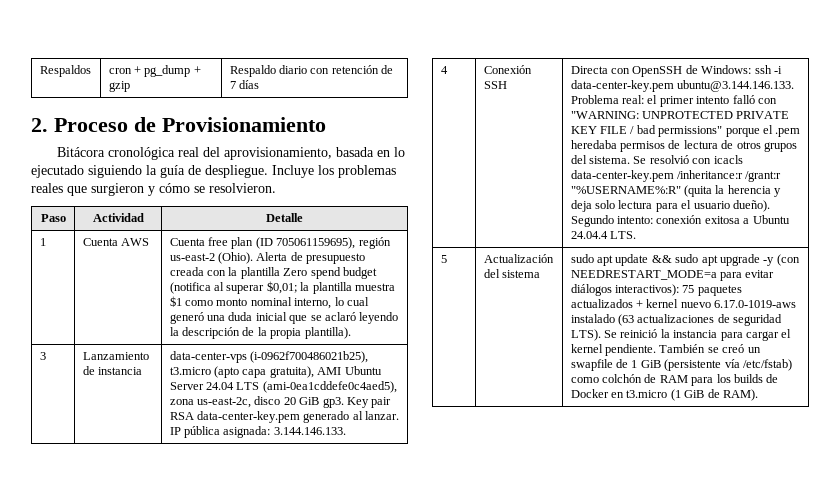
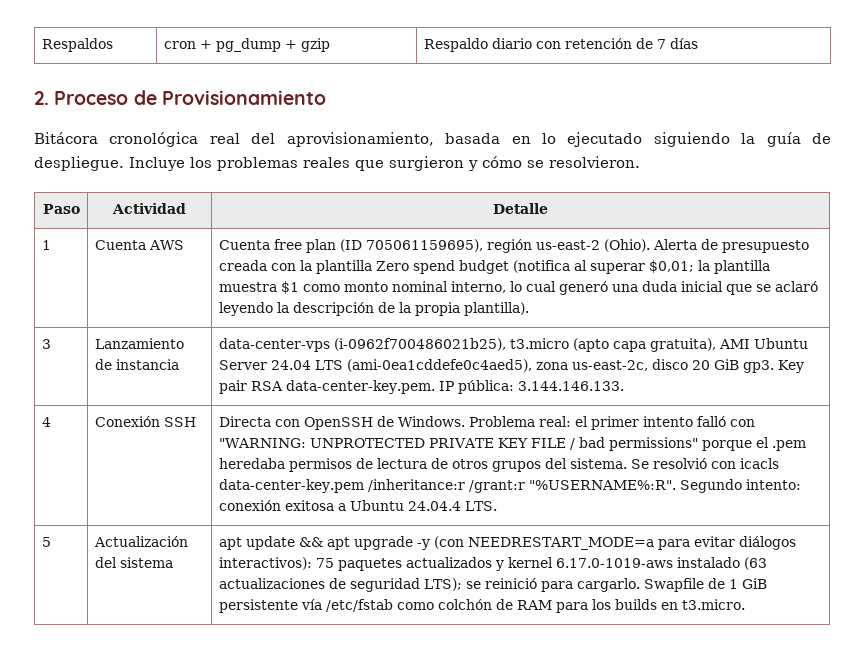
[197,411,400,423] [169,426,271,438] data-center-key.pem generado al lanzar. IP pública asignada: -> [285,380,514,394] data-center-key.pem. IP pública:
[701,65,782,74] [570,80,795,92] Windows: ssh -i data-center-key.pem ubuntu@3.144.146.133. -> [397,416,465,427] Windows.
[570,185,782,197] [570,200,770,212] "%USERNAME%:R" (quita la herencia y deja solo lectura para el usuario dueño). -> [528,480,676,490] "%USERNAME%:R".
[570,254,594,263] sudo -> (173, 562) none
[675,254,699,263] sudo -> (323, 542) none
[636,299,711,308] + kernel nuevo -> [494,557,553,571] y kernel
[570,329,792,341] [570,344,761,356] [570,359,792,371] LTS). Se reinició la instancia para cargar el kernel pendiente. También se creó un swapfile de 1 GiB (persistente vía /etc/fstab) -> [423,578,767,592] [218,599,393,613] LTS); se reinició para cargarlo. Swapfile de 1 GiB persistente vía /etc/fstab
[766,374,779,383] [570,389,758,401] de Docker en t3.micro (1 GiB de RAM). -> [660,599,745,610] en t3.micro.

